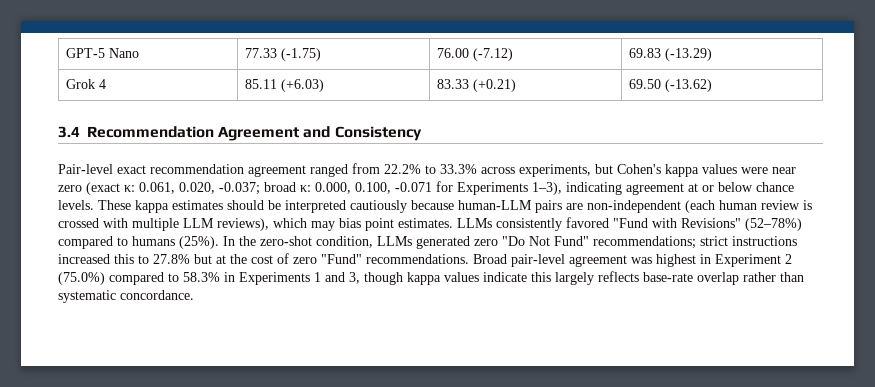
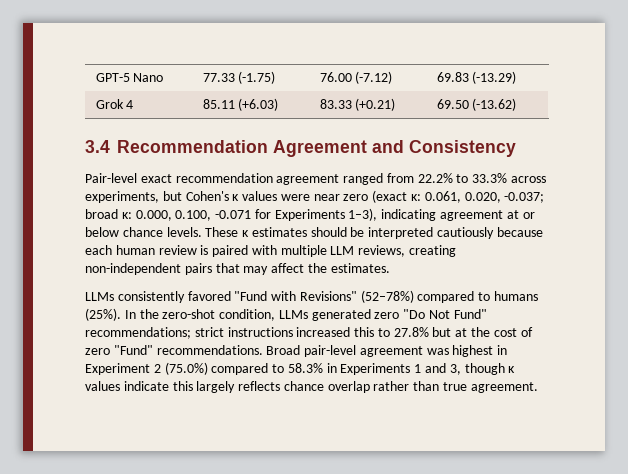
[665,164,699,177] kappa -> [232,194,240,201] κ
[135,200,169,213] kappa -> [242,230,250,237] κ
[458,200,715,213] human-LLM pairs are non-independent (each -> [85,245,112,255] each
[58,218,99,228] crossed -> [212,245,249,257] paired
[217,218,394,231] reviews), which may bias point -> [358,245,457,257] [85,263,327,275] reviews, creating non-independent pairs that may affect the
(453, 223) none -> (390, 268) //
[407,272,441,285] kappa -> [508,366,516,373] κ
[643,272,693,282] base-rate -> [283,381,324,391] chance
[58,290,194,303] systematic concordance. -> [443,382,538,393] true agreement.

